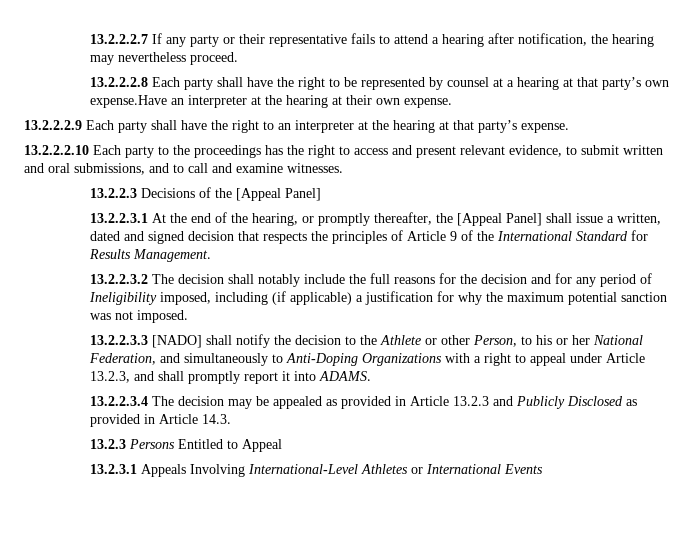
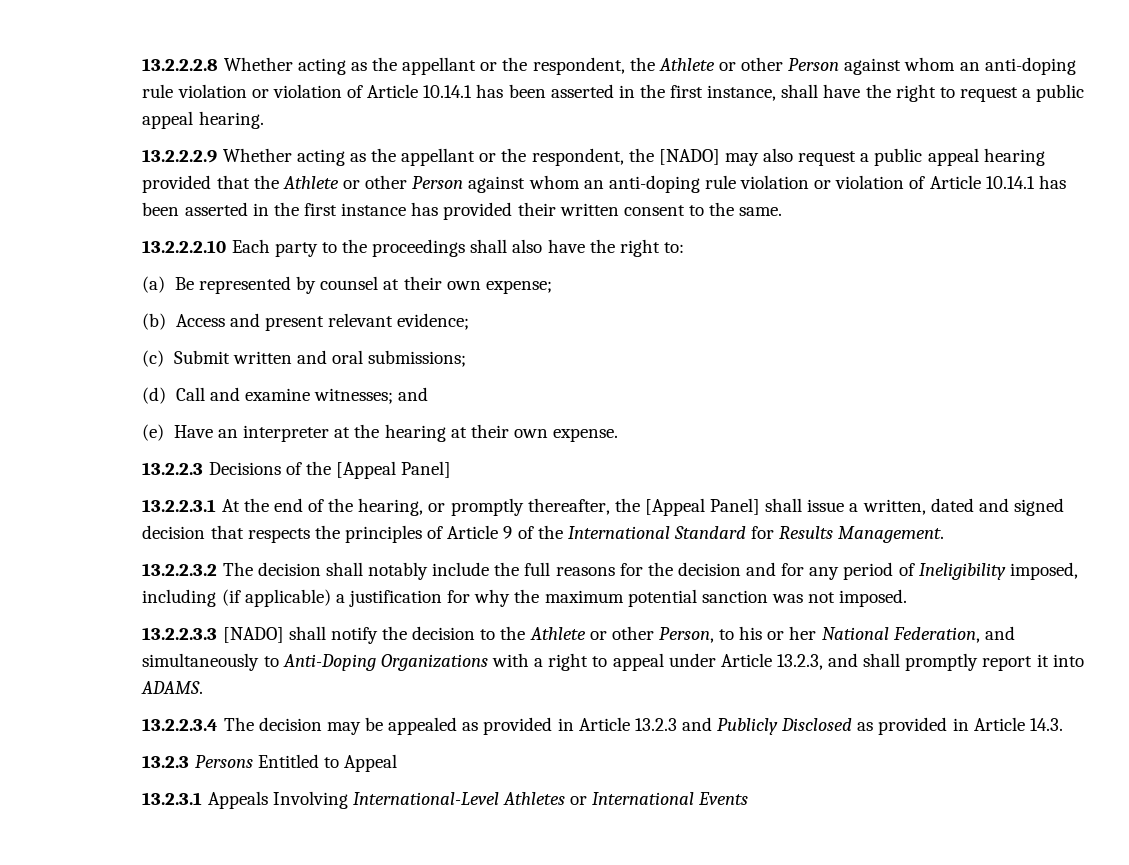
[89,33,654,47] [89,52,238,65] [89,77,669,90] [89,95,167,108] 13.2.2.2.7 If any party or their representative fails to attend a hearing after notification, the hearing may nevertheless proceed. // 13.2.2.2.8 Each party shall have the right to be represented by counsel at a hearing at that party’s own expense.Have -> [142,57,1076,75] [142,84,1085,102] [142,111,264,129] [142,148,1045,166] [142,175,1066,193] [142,202,783,220] [142,239,684,257] [142,276,552,294] [142,313,470,331] [142,350,467,367] [142,387,429,404] [142,424,213,441] 13.2.2.2.8 Whether acting as the appellant or the respondent, the Athlete or other Person against whom an anti-doping rule violation or violation of Article 10.14.1 has been asserted in the first instance, shall have the right to request a public appeal hearing. // 13.2.2.2.9 Whether acting as the appellant or the respondent, the [NADO] may also request a public appeal hearing provided that the Athlete or other Person against whom an anti-doping rule violation or violation of Article 10.14.1 has been asserted in the first instance has provided their written consent to the same. // 13.2.2.2.10 Each party to the proceedings shall also have the right to: // (a) Be represented by counsel at their own expense; // (b) Access and present relevant evidence; // (c) Submit written and oral submissions; // (d) Call and examine witnesses; and // (e) Have
[24,120,569,133] [24,145,663,158] [24,163,343,175] // 13.2.2.2.9 Each party shall have the right to an interpreter at the hearing at that party’s expense. // 13.2.2.2.10 Each party to the proceedings has the right to access and present relevant evidence, to submit written and oral submissions, and to call and examine witnesses. -> (619, 435) none

